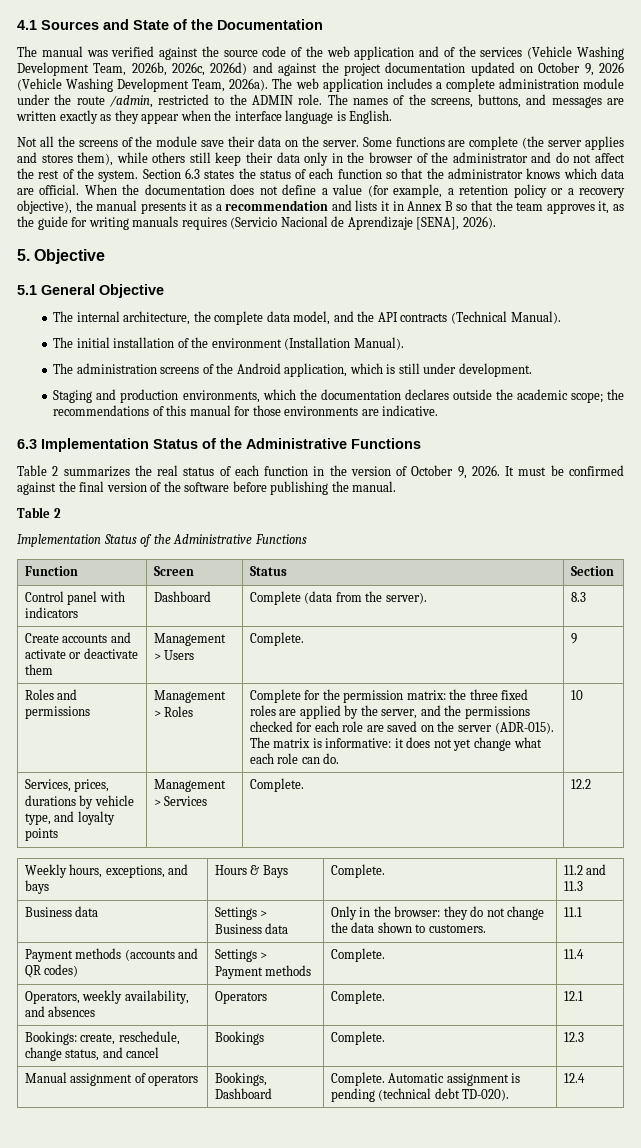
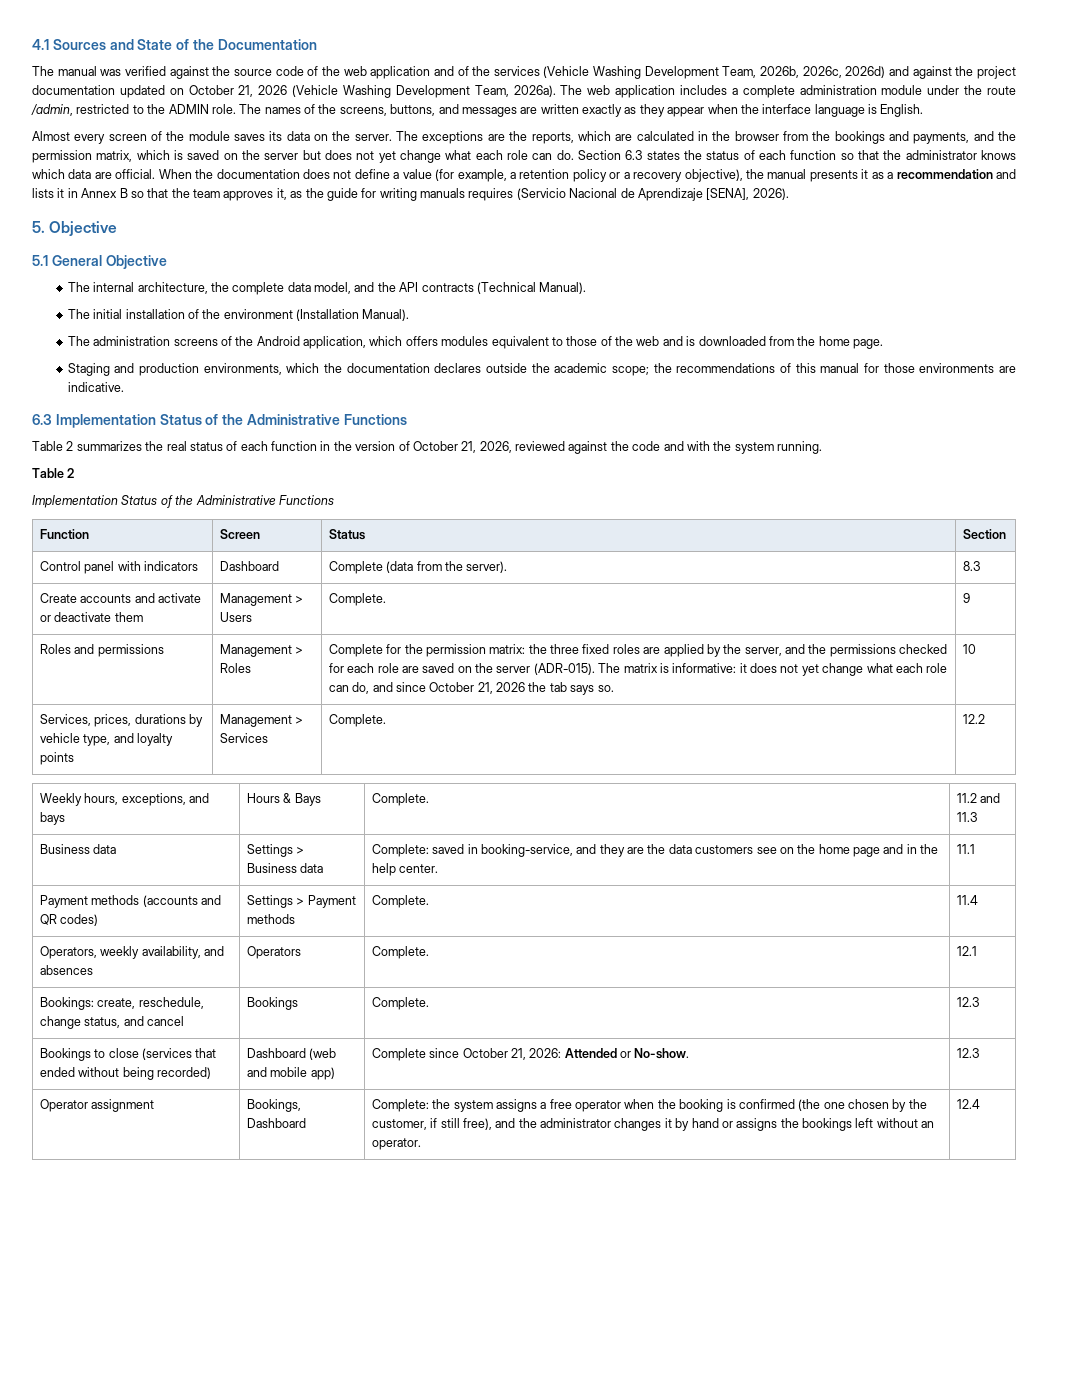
[584,63,594,76] 9, -> [238,85,254,97] 21,
[17,136,118,147] Not all the screens -> [32,131,147,144] Almost every screen
[201,136,256,147] save their -> [234,131,283,141] saves its
[362,136,624,150] [17,152,625,166] [17,168,139,182] Some functions are complete (the server applies and stores them), while others still keep their data only in the browser of the administrator and do not affect the rest of the system. -> [396,131,1016,144] [32,150,574,163] The exceptions are the reports, which are calculated in the browser from the bookings and payments, and the permission matrix, which is saved on the server but does not yet change what each role can do.
[386,363,532,377] is still under development. -> [405,336,884,349] offers modules equivalent to those of the web and is downloaded from the home page.
[457,465,624,479] [17,481,397,495] 9, 2026. It must be confirmed against the final version of the software before publishing the manual. -> [461,441,822,454] 21, 2026, reviewed against the code and with the system running.
[323,753,340,764] do. -> [352,682,614,695] do, and since October 21, 2026 the tab says so.
[330,906,545,920] [330,922,486,933] Only in the browser: they do not change the data shown to customers. -> [371,844,939,857] [371,863,439,876] Complete: saved in booking-service, and they are the data customers see on the home page and in the help center.
[24,1072,199,1086] Manual assignment of operators -> [39,1048,217,1061] [39,1067,211,1080] [246,1048,337,1060] [246,1067,335,1080] [371,1048,690,1061] [956,1048,979,1058] [39,1099,155,1112] Bookings to close (services that ended without being recorded) | Dashboard (web and mobile app) | Complete since October 21, 2026: Attended or No-show. | 12.3 // Operator assignment
[330,1072,521,1086] [330,1088,510,1102] Complete. Automatic assignment is pending (technical debt TD-020). -> [371,1099,927,1112] [371,1118,935,1131] [371,1138,421,1150] Complete: the system assigns a free operator when the booking is confirmed (the one chosen by the customer, if still free), and the administrator changes it by hand or assigns the bookings left without an operator.

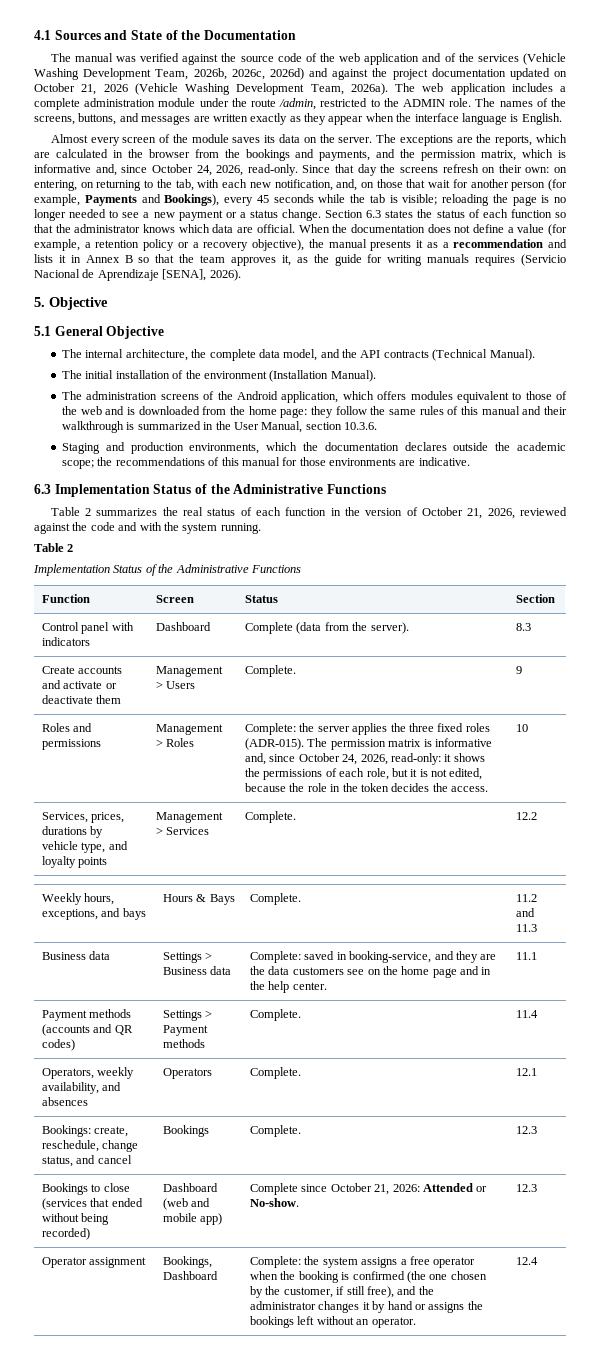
[187,150,574,163] saved on the server but does not yet change what each role can do. -> [34,164,567,176] [34,179,568,191] [34,194,566,206] [34,209,322,221] informative and, since October 24, 2026, read-only. Since that day the screens refresh on their own: on entering, on returning to the tab, with each new notification, and, on those that wait for another person (for example, Payments and Bookings), every 45 seconds while the tab is visible; reloading the page is no longer needed to see a new payment or a status change.
[853,339,884,349] page. -> [280,406,567,418] [62,421,378,433] page: they follow the same rules of this manual and their walkthrough is summarized in the User Manual, section 10.3.6.
[328,644,948,657] [328,663,948,676] [328,682,614,695] Complete for the permission matrix: the three fixed roles are applied by the server, and the permissions checked for each role are saved on the server (ADR-015). The matrix is informative: it does not yet change what each role can do, and since October 21, 2026 the tab says so. -> [245,723,490,735] [245,738,492,750] [245,753,485,765] [245,768,483,780] [245,783,489,792] Complete: the server applies the three fixed roles (ADR-015). The permission matrix is informative and, since October 24, 2026, read-only: it shows the permissions of each role, but it is not edited, because the role in the token decides the access.

